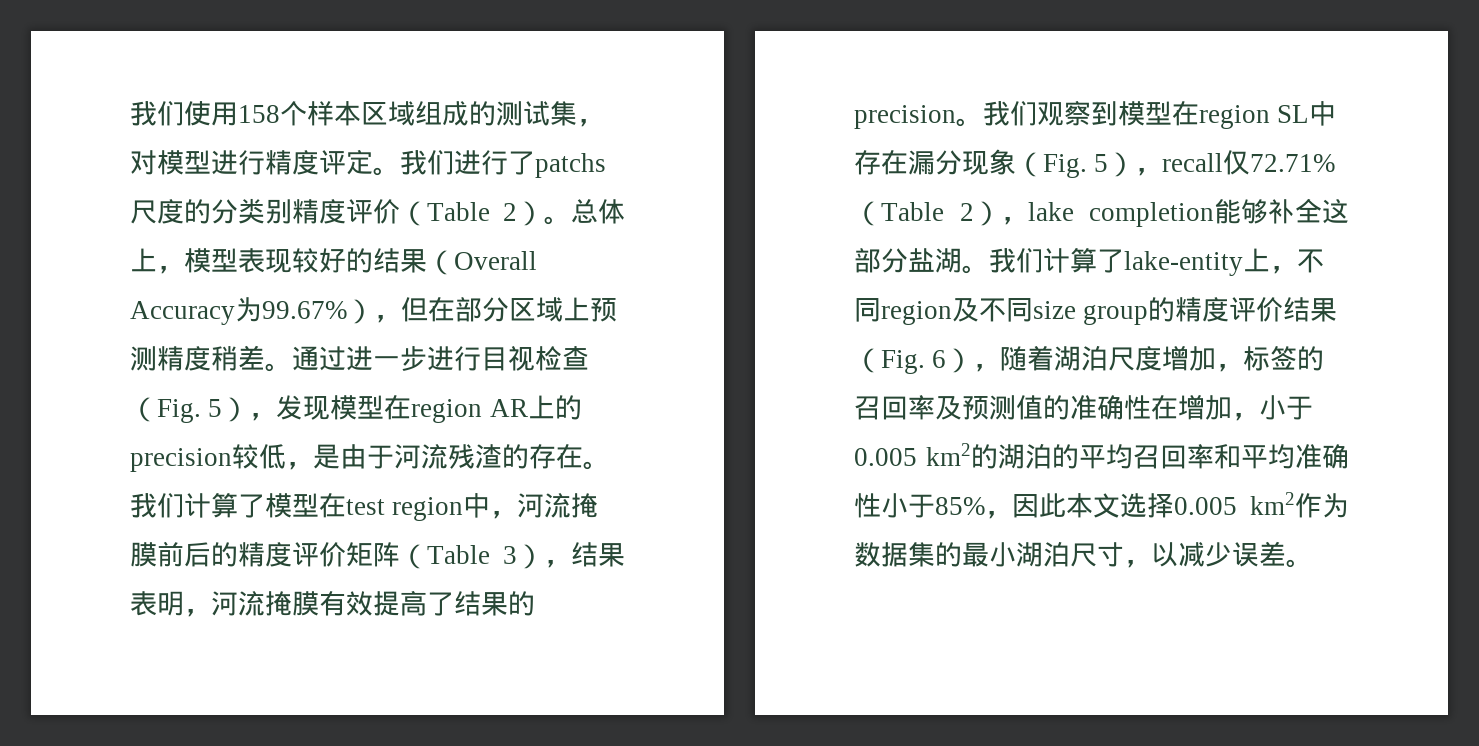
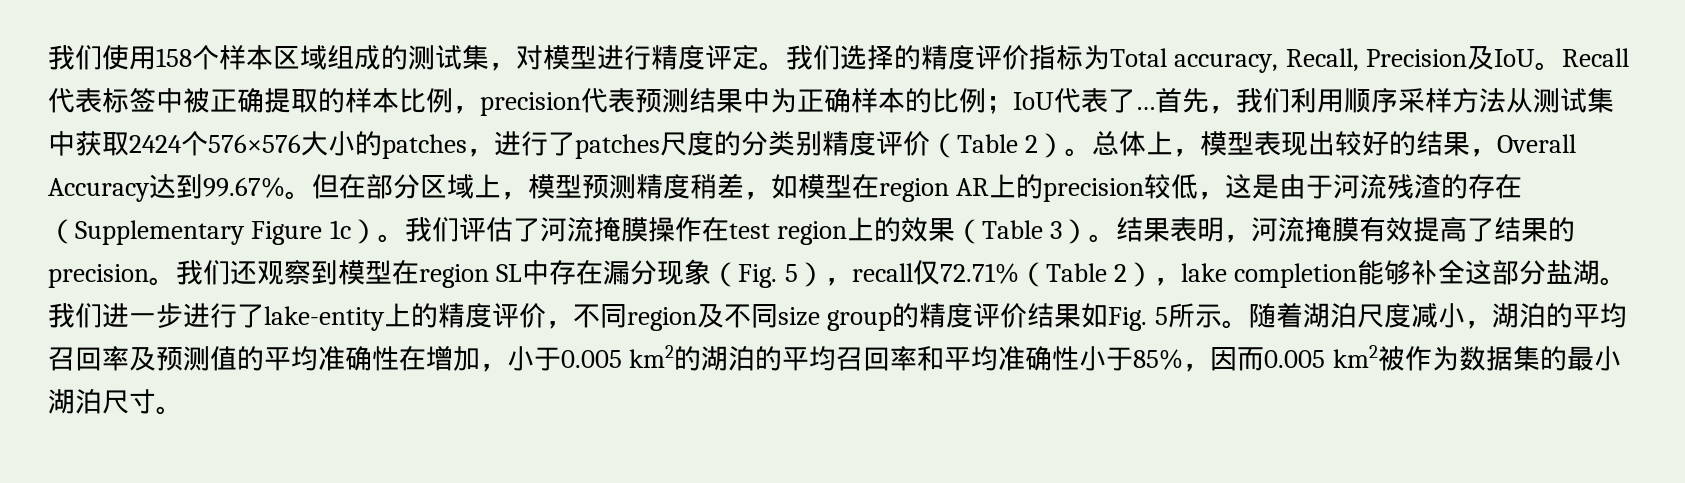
[454,150,606,178] 进行了patchs -> [840,45,1629,73] [48,87,1614,116] [48,131,660,159] 选择的精度评价指标为Total accuracy, Recall, Precision及IoU。Recall代表标签中被正确提取的样本比例，precision代表预测结果中为正确样本的比例；IoU代表了…首先，我们利用顺序采样方法从测试集中获取2424个576×576大小的patches，进行了patches
(292, 261) none -> [1308,131,1336,156] 出
[427,250,454,275] （ -> [1470,148,1498,157] ，
[235,297,401,324] 为99.67%）， -> [149,174,312,200] 达到99.67%。
(590, 309) none -> [501,174,582,200] ，模型
[265,345,589,372] [130,395,331,423] 。通过进一步进行目视检查（Fig. 5），发现 -> [744,174,798,200] ，如
(313, 465) none -> [1225,174,1253,199] 这
[583,461,610,470] [130,492,599,521] [130,541,400,567] 。我们计算了模型在test region中，河流掩膜前后的精度评价矩阵 -> [48,217,955,245] （Supplementary Figure 1c）。我们评估了河流掩膜操作在test region上的效果
[544,559,571,568] ， -> [1089,234,1117,243] 。
(1037, 113) none -> [230,260,257,285] 还
[1043,247,1270,276] 计算了lake-entity上 -> [102,303,546,331] 进一步进行了lake-entity上的精度评价
[854,345,1325,374] （Fig. 6），随着湖泊尺度增加，标签的 -> [1081,302,1627,331] 如Fig. 5所示。随着湖泊尺度减小，湖泊的平均
(1070, 407) none -> [264,346,318,371] 平均
[1039,492,1295,518] 此本文选择0.005 km2 -> [1237,345,1405,371] 而0.005 km2被
[1124,541,1286,568] ，以减少误差 -> (156, 401) none

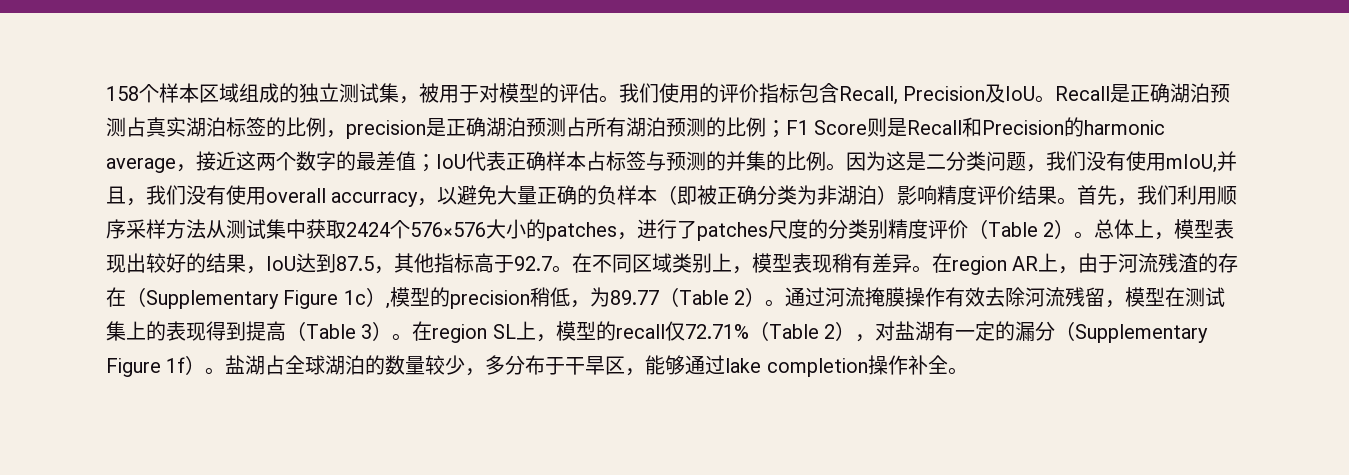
[48,45,156,70] 我们使用 -> (106, 93) none
(408, 57) none -> [299,83,339,103] 独立
[516,44,1279,73] 对模型进行精度评定。我们选择的精度评价指标为Total accuracy, -> [419,83,839,103] 被用于对模型的评估。我们使用的评价指标包含
[48,87,1155,116] 代表标签中被正确提取的样本比例，precision代表预测结果中为正确样本的比例；IoU代表了… -> [1110,83,1231,103] [106,117,1166,139] [106,151,1237,173] [106,185,1078,207] 是正确湖泊预测占真实湖泊标签的比例，precision是正确湖泊预测占所有湖泊预测的比例；F1 Score则是Recall和Precision的harmonic average，接近这两个数字的最差值；IoU代表正确样本占标签与预测的并集的比例。因为这是二分类问题，我们没有使用mIoU,并且，我们没有使用overall accurracy，以避免大量正确的负样本（即被正确分类为非湖泊）影响精度评价结果。
[1497,134,1577,153] [48,173,1280,202] Overall Accuracy达到99.67%。但在部分区域上，模型预测精度稍差，如模型在region AR上的precision较低，这是 -> [266,253,1079,275] IoU达到87.5，其他指标高于92.7。在不同区域类别上，模型表现稍有差异。在region AR上，
[377,216,1576,245] [48,259,852,288] 。我们评估了河流掩膜操作在test region上的效果（Table 3）。结果表明，河流掩膜有效提高了结果的precision。我们还观察到模型在region SL中存在漏分现象（Fig. 5）， -> [385,287,1226,309] [106,321,616,343] ,模型的precision稍低，为89.77（Table 2）。通过河流掩膜操作有效去除河流残留，模型在测试集上的表现得到提高（Table 3）。在region SL上，模型的
[1180,259,1628,288] [48,302,1627,331] [48,345,1621,372] [48,388,156,414] lake completion能够补全这部分盐湖。我们进一步进行了lake-entity上的精度评价，不同region及不同size group的精度评价结果如Fig. 5所示。随着湖泊尺度减小，湖泊的平均召回率及预测值的平均准确性在增加，小于0.005 km2的湖泊的平均召回率和平均准确性小于85%，因而0.005 km2被作为数据集的最小湖泊尺寸 -> [875,321,1209,343] [106,355,948,377] 对盐湖有一定的漏分（Supplementary Figure 1f）。盐湖占全球湖泊的数量较少，多分布于干旱区，能够通过lake completion操作补全

